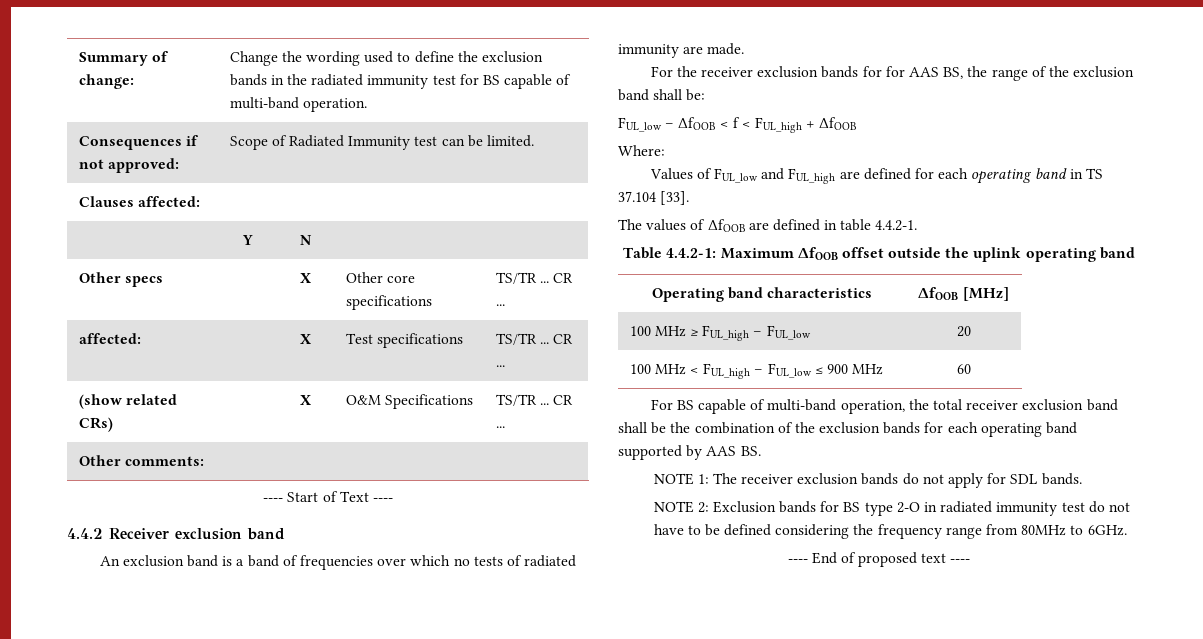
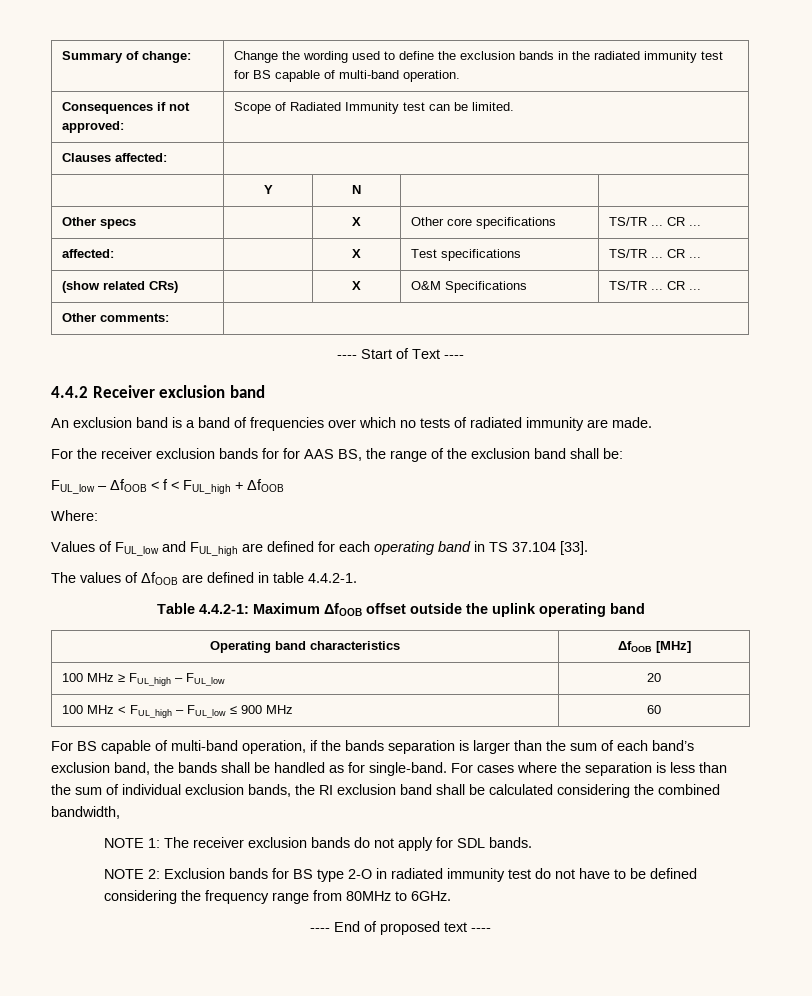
[908,399,1118,411] [618,422,1078,437] [618,445,761,460] the total receiver exclusion band shall be the combination of the exclusion bands for each operating band supported by AAS BS. -> [310,740,694,754] [51,762,727,776] [51,784,720,798] [51,806,120,819] if the bands separation is larger than the sum of each band’s exclusion band, the bands shall be handled as for single-band. For cases where the separation is less than the sum of individual exclusion bands, the RI exclusion band shall be calculated considering the combined bandwidth,

